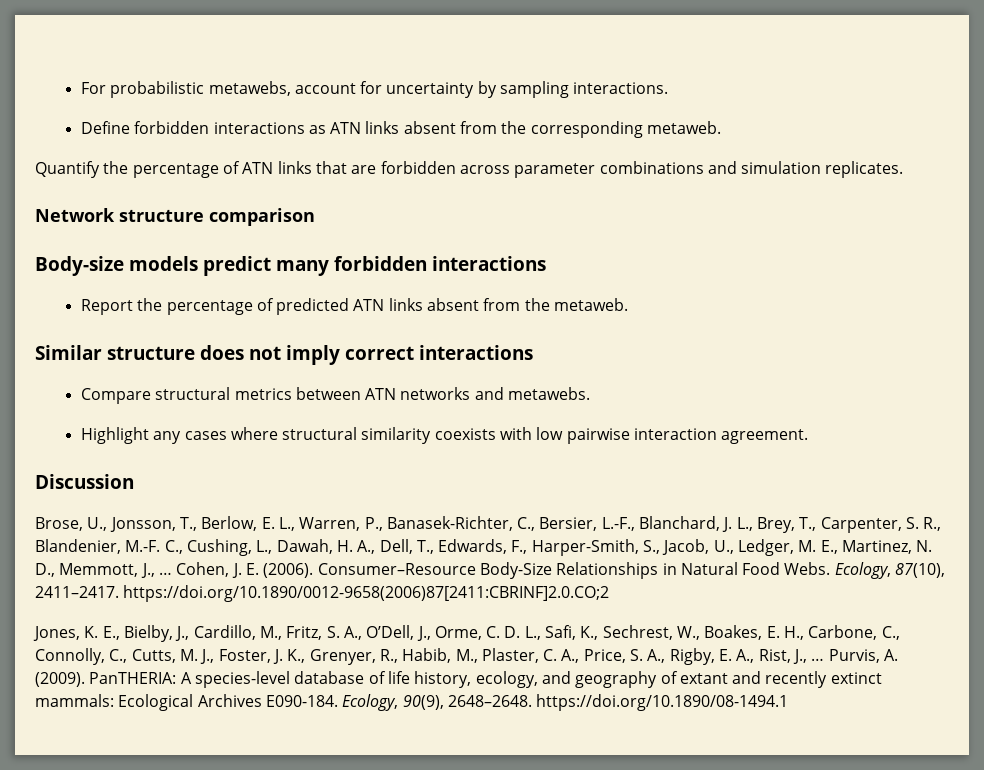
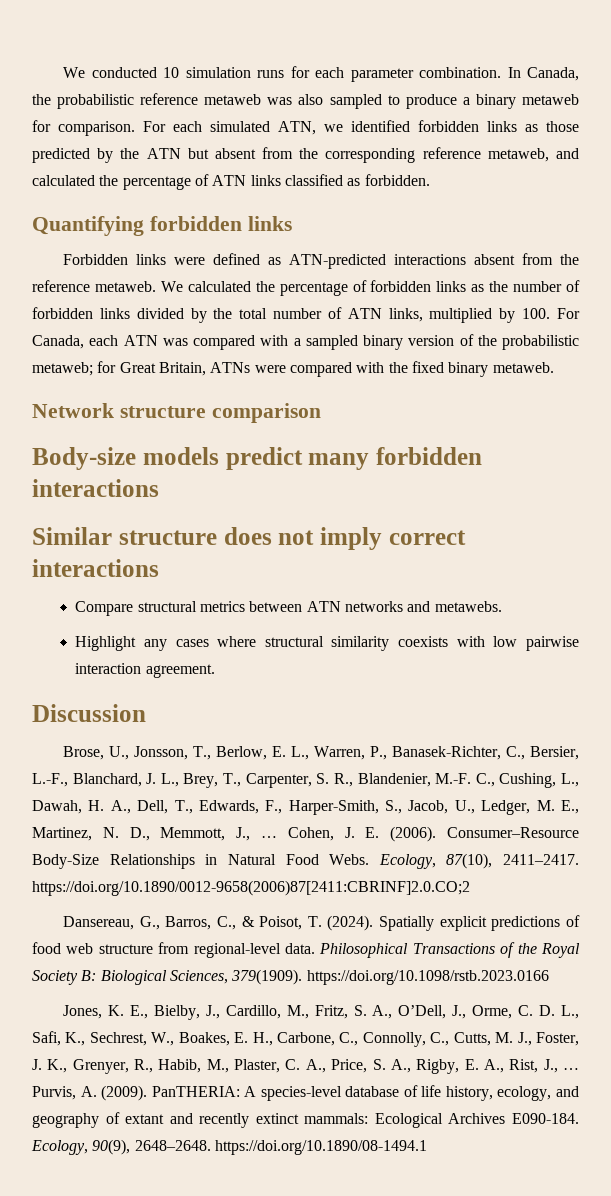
[80,81,669,98] [80,121,722,138] [35,161,100,178] For probabilistic metawebs, account for uncertainty by sampling interactions. // Define forbidden interactions as ATN links absent from the corresponding metaweb. // Quantify -> [63,66,579,82] [32,93,579,109] [32,120,579,136] [32,147,579,163] [32,175,95,186] We conducted 10 simulation runs for each parameter combination. In Canada, the probabilistic reference metaweb was also sampled to produce a binary metaweb for comparison. For each simulated ATN, we identified forbidden links as those predicted by the ATN but absent from the corresponding reference metaweb, and calculated
[315,161,904,178] that are forbidden across parameter combinations and simulation replicates. -> [284,174,430,186] [32,216,292,236] [63,253,579,269] [32,280,581,296] [32,307,581,323] [32,334,579,350] [32,361,554,377] classified as forbidden. // Quantifying forbidden links // Forbidden links were defined as ATN-predicted interactions absent from the reference metaweb. We calculated the percentage of forbidden links as the number of forbidden links divided by the total number of ATN links, multiplied by 100. For Canada, each ATN was compared with a sampled binary version of the probabilistic metaweb; for Great Britain, ATNs were compared with the fixed binary metaweb.
[80,298,629,315] // Report the percentage of predicted ATN links absent from the metaweb. -> (159, 488) none
(610, 593) none -> [63,915,580,931] [32,942,581,958] [32,969,549,985] // Dansereau, G., Barros, C., & Poisot, T. (2024). Spatially explicit predictions of food web structure from regional-level data. Philosophical Transactions of the Royal Society B: Biological Sciences, 379(1909). https://doi.org/10.1098/rstb.2023.0166

